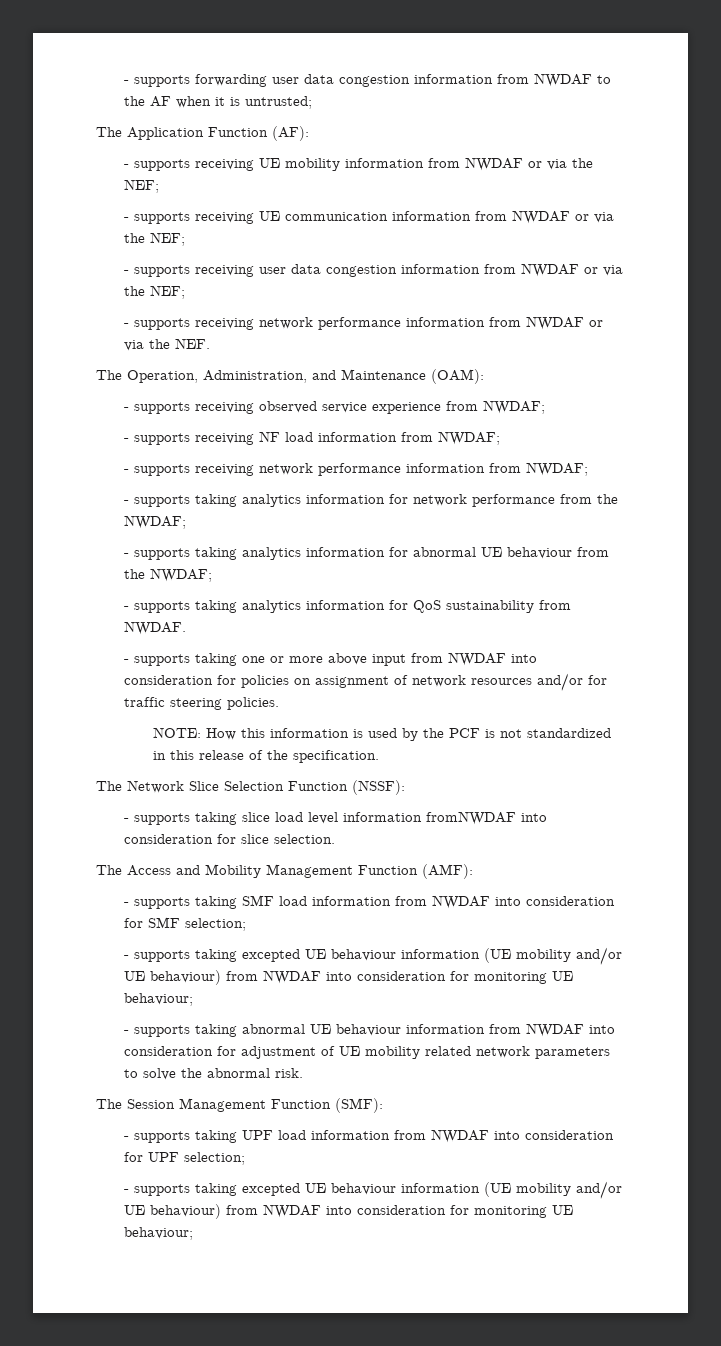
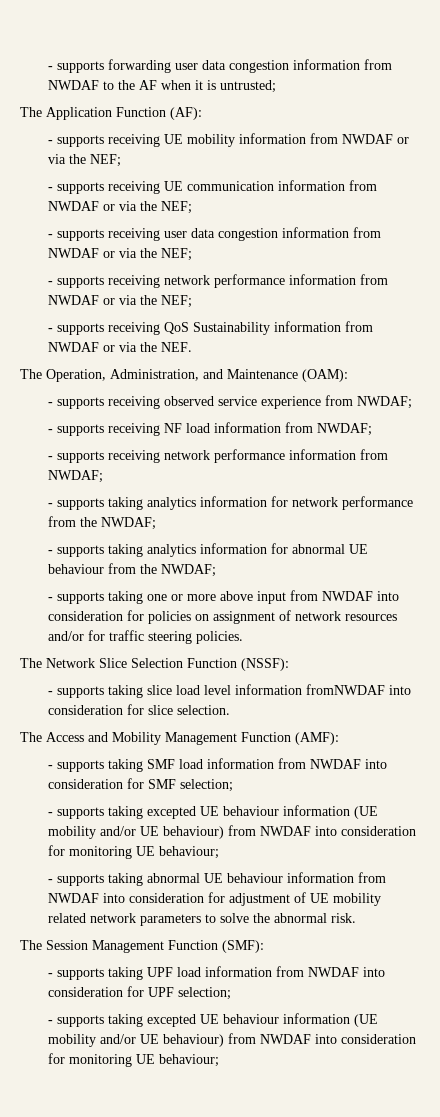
(171, 344) none -> [160,295,192,308] [47,321,373,335] [47,342,157,352] NEF; // - supports receiving QoS Sustainability information from NWDAF or via the
[124,600,572,613] [124,621,187,635] // - supports taking analytics information for QoS sustainability from NWDAF. -> (216, 570) none
[152,727,611,741] [152,750,379,763] // NOTE: How this information is used by the PCF is not standardized in this release of the specification. -> (243, 637) none

